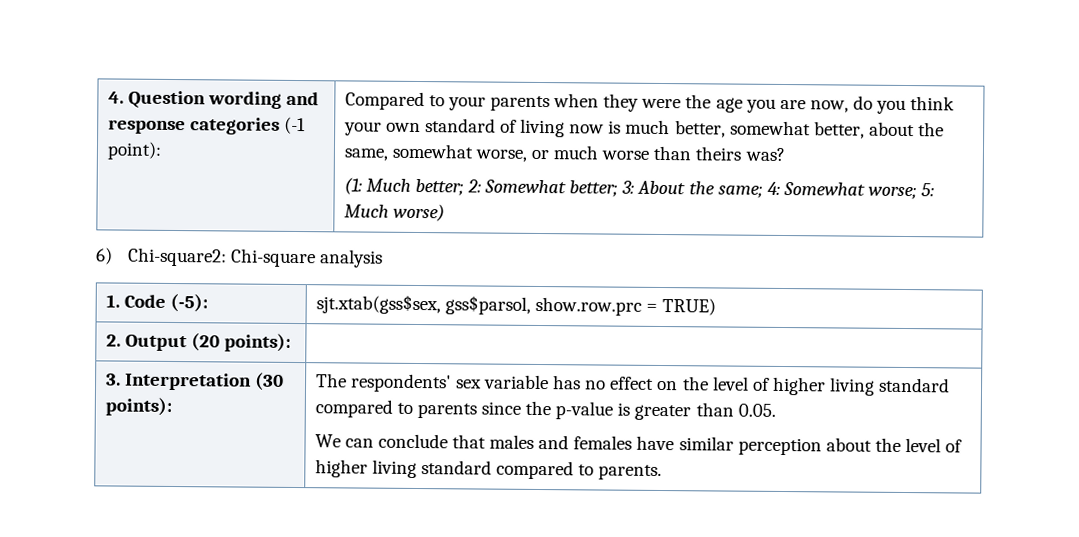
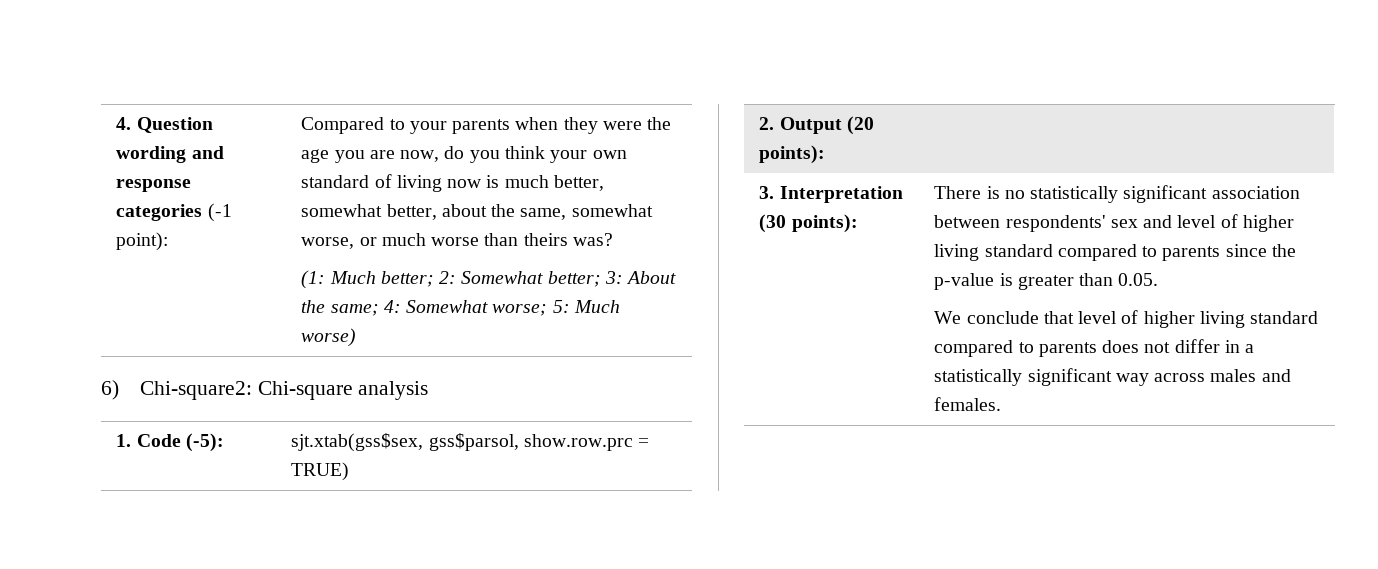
[315,373,709,393] The respondents' sex variable has no effect on the -> [934,185,1300,203] [934,215,1173,232] There is no statistically significant association between respondents' sex and
[344,438,374,448] can -> (962, 317) none
[489,434,963,456] [314,459,663,481] males and females have similar perception about the level of higher living standard compared to parents. -> [1078,310,1319,328] [934,339,1255,357] [934,368,1291,386] [934,397,1002,411] level of higher living standard compared to parents does not differ in a statistically significant way across males and females.

